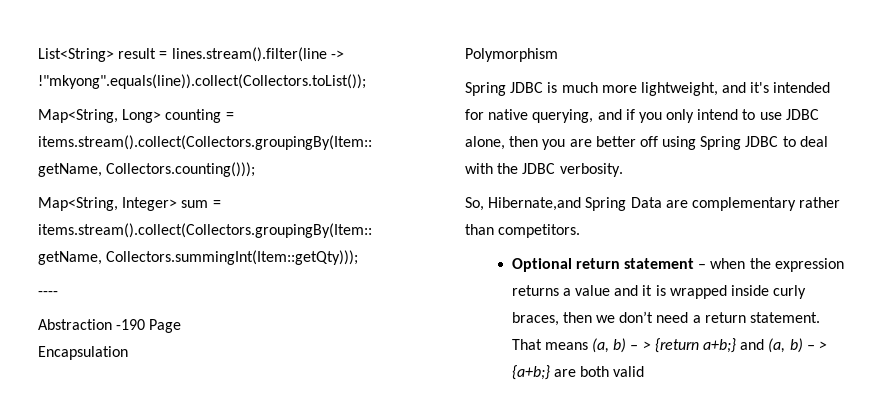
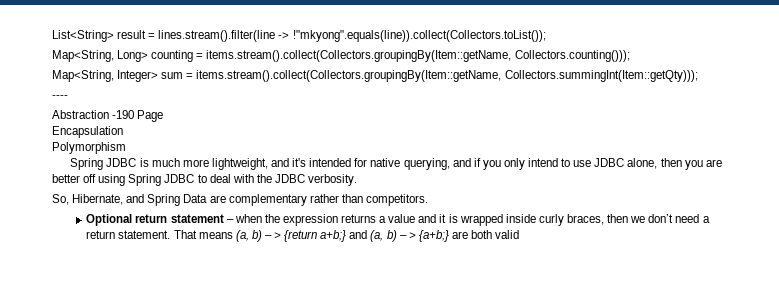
[488,197,582,211] Hibernate,and -> [72,194,145,205] Hibernate, and

